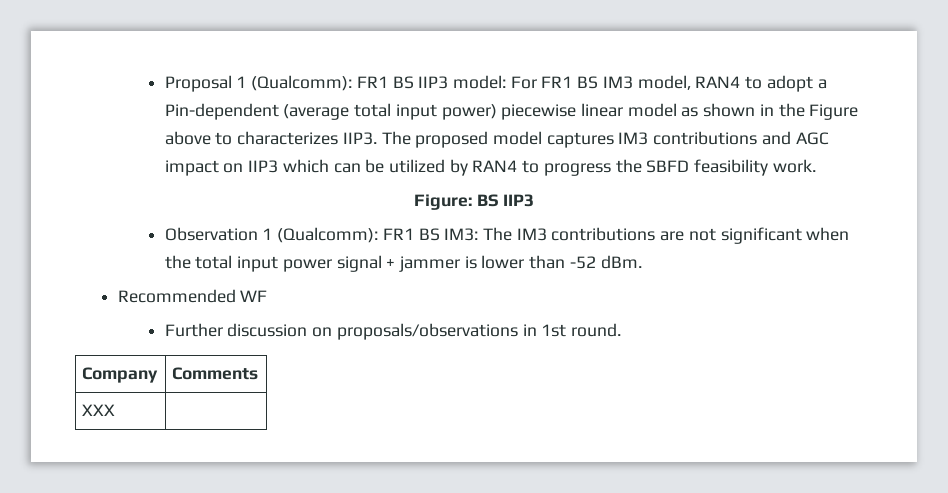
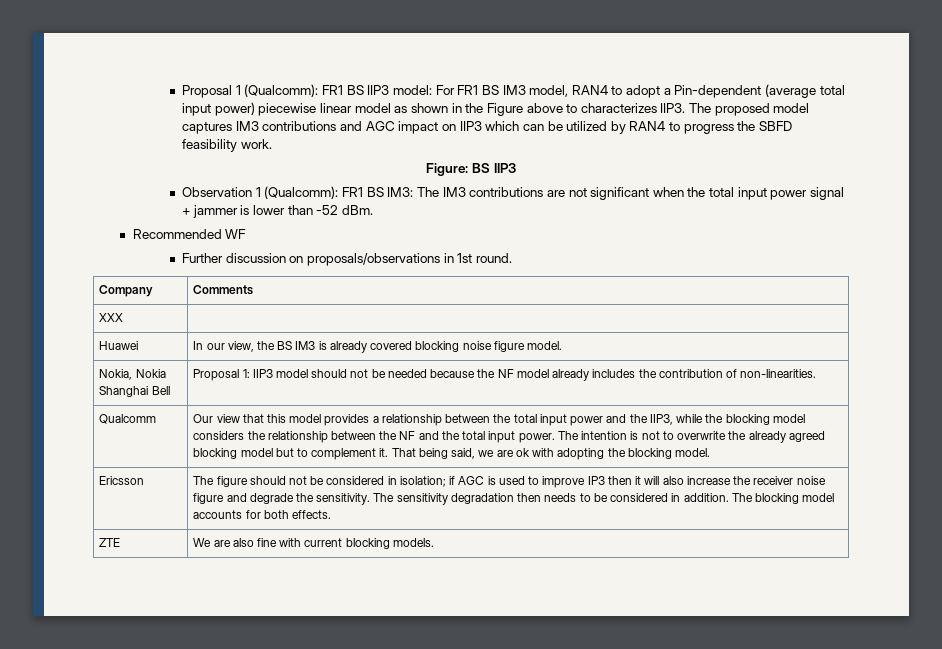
(116, 410) none -> [99,341,139,350] [193,341,563,353] [99,369,166,380] [99,386,170,397] [193,369,817,381] [99,414,157,424] [193,414,805,426] [193,431,825,443] [193,448,711,460] [99,476,145,485] [193,476,826,488] [193,493,835,505] [193,510,331,519] [99,538,121,547] [193,538,434,549] // Huawei | In our view, the BS IM3 is already covered blocking noise figure model. // Nokia, Nokia Shanghai Bell | Proposal 1: IIP3 model should not be needed because the NF model already includes the contribution of non-linearities. // Qualcomm | Our view that this model provides a relationship between the total input power and the IIP3, while the blocking model considers the relationship between the NF and the total input power. The intention is not to overwrite the already agreed blocking model but to complement it. That being said, we are ok with adopting the blocking model. // Ericsson | The figure should not be considered in isolation; if AGC is used to improve IP3 then it will also increase the receiver noise figure and degrade the sensitivity. The sensitivity degradation then needs to be considered in addition. The blocking model accounts for both effects. // ZTE | We are also fine with current blocking models.

